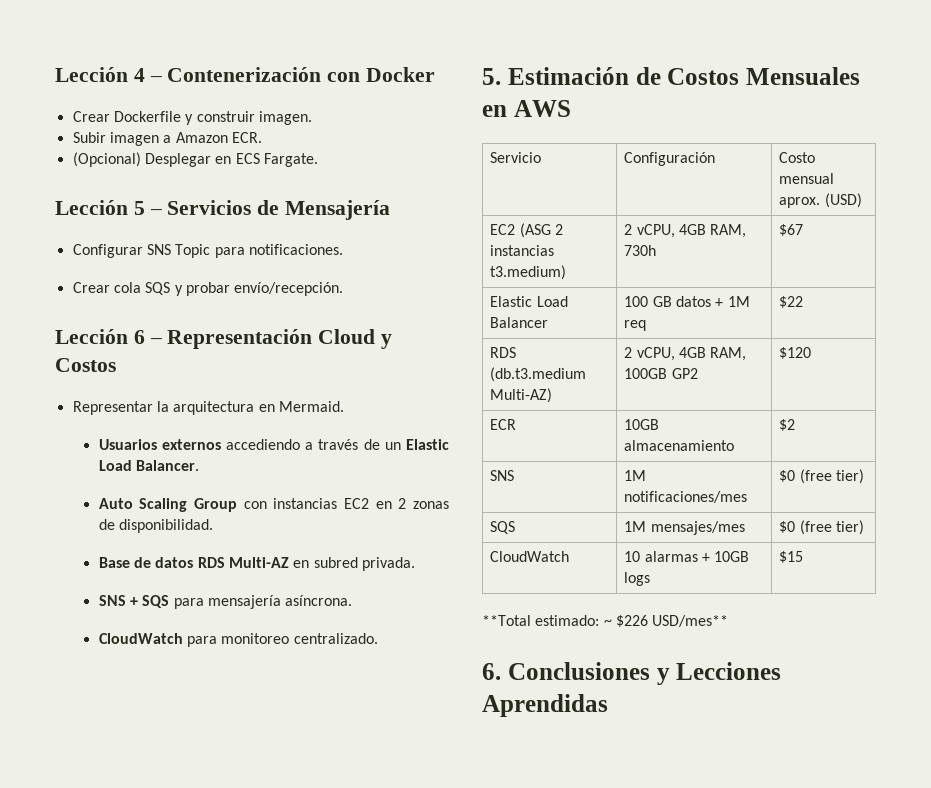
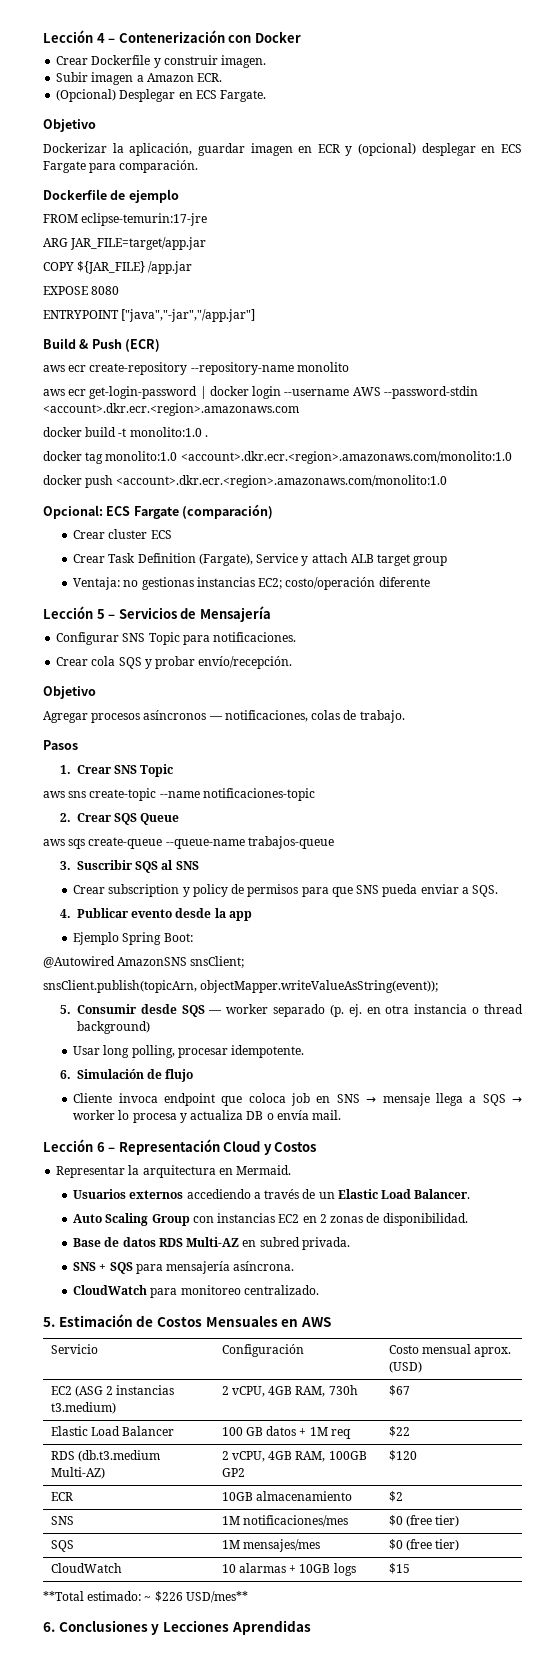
(318, 160) none -> [43,119,96,132] [43,143,522,156] [43,160,199,173] [43,189,179,203] [43,213,208,226] [43,237,207,250] [43,261,193,274] [43,286,120,295] [43,309,256,322] [43,338,161,352] [43,362,349,375] [43,386,478,399] [43,403,299,416] [43,427,208,437] [43,451,512,464] [43,475,448,488] [43,504,274,519] [73,529,172,539] [73,553,448,566] [73,577,430,590] // Objetivo // Dockerizar la aplicación, guardar imagen en ECR y (opcional) desplegar en ECS Fargate para comparación. // Dockerfile de ejemplo // FROM eclipse-temurin:17-jre // ARG JAR_FILE=target/app.jar // COPY ${JAR_FILE} /app.jar // EXPOSE 8080 // ENTRYPOINT ["java","-jar","/app.jar"] // Build & Push (ECR) // aws ecr create-repository --repository-name monolito // aws ecr get-login-password | docker login --username AWS --password-stdin <account>.dkr.ecr.<region>.amazonaws.com // docker build -t monolito:1.0 . // docker tag monolito:1.0 <account>.dkr.ecr.<region>.amazonaws.com/monolito:1.0 // docker push <account>.dkr.ecr.<region>.amazonaws.com/monolito:1.0 // Opcional: ECS Fargate (comparación) // Crear cluster ECS // Crear Task Definition (Fargate), Service y attach ALB target group // Ventaja: no gestionas instancias EC2; costo/operación diferente
(344, 289) none -> [43,686,96,699] [43,710,405,723] [43,740,78,750] [59,764,174,777] [43,788,315,801] [59,813,180,825] [43,836,334,849] [59,860,199,873] [73,884,499,897] [59,908,252,921] [73,932,193,945] [43,956,245,968] [43,980,439,993] [59,1004,523,1017] [76,1021,150,1034] [73,1045,305,1058] [59,1069,194,1082] [73,1093,523,1106] [73,1110,342,1123] // Objetivo // Agregar procesos asíncronos — notificaciones, colas de trabajo. // Pasos // 1. Crear SNS Topic // aws sns create-topic --name notificaciones-topic // 2. Crear SQS Queue // aws sqs create-queue --queue-name trabajos-queue // 3. Suscribir SQS al SNS // Crear subscription y policy de permisos para que SNS pueda enviar a SQS. // 4. Publicar evento desde la app // Ejemplo Spring Boot: // @Autowired AmazonSNS snsClient; // snsClient.publish(topicArn, objectMapper.writeValueAsString(event)); // 5. Consumir desde SQS — worker separado (p. ej. en otra instancia o thread background) // Usar long polling, procesar idempotente. // 6. Simulación de flujo // Cliente invoca endpoint que coloca job en SNS → mensaje llega a SQS → worker lo procesa y actualiza DB o envía mail.

